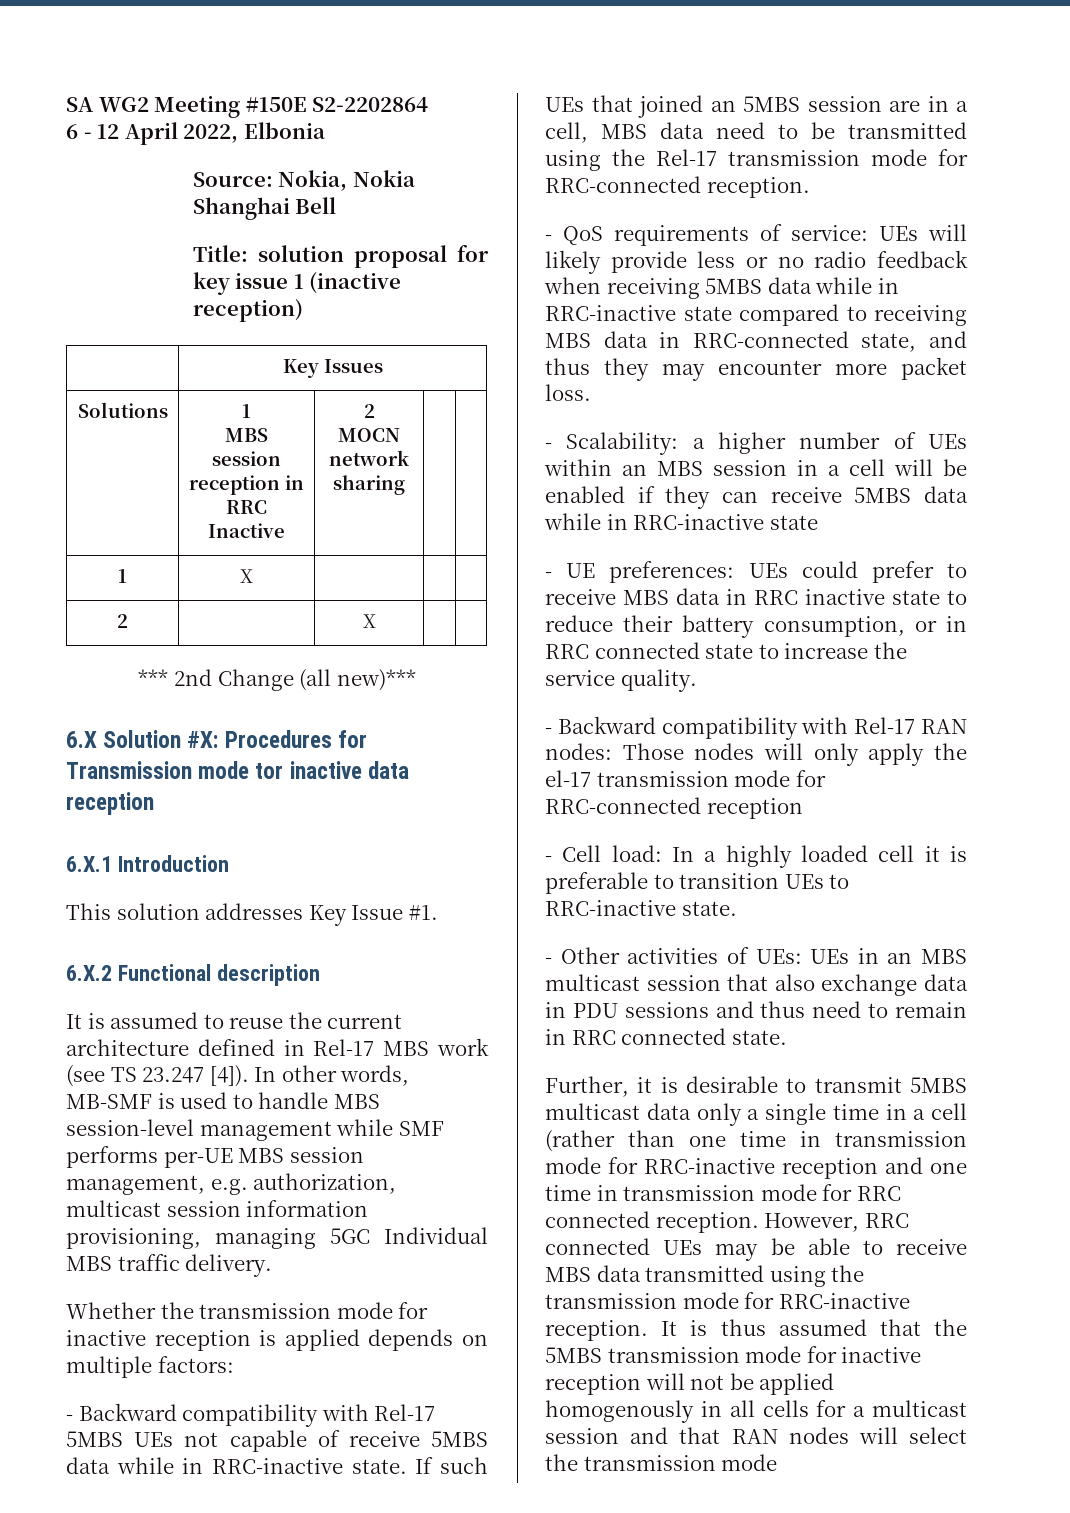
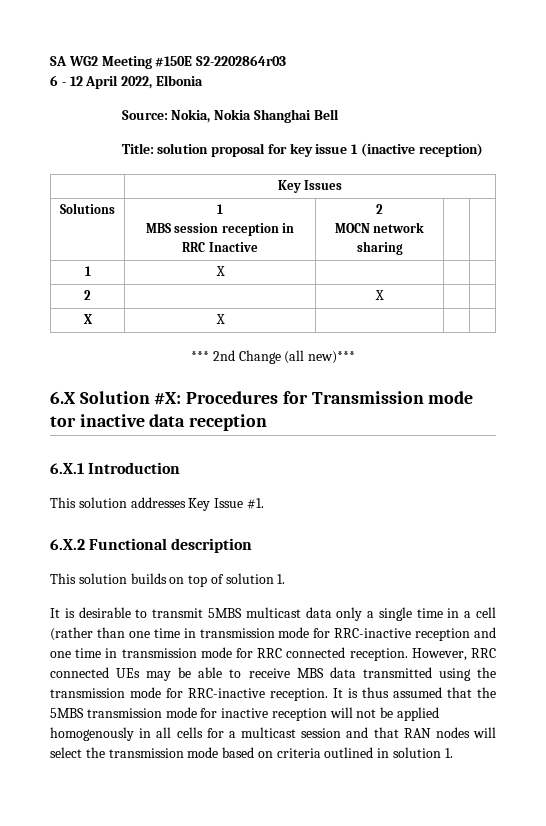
[312,97,429,112] S2-2202864 -> [196,55,287,66] S2-2202864r03
(376, 621) none -> [83,314,92,324] [215,314,225,324] // X | X | | |
[66,1012,403,1029] [66,1038,490,1056] [66,1065,410,1087] [66,1092,380,1109] [66,1119,444,1141] [66,1146,364,1168] [66,1173,397,1195] [66,1200,369,1217] [66,1227,488,1249] [66,1254,273,1277] [66,1302,429,1319] [66,1329,488,1351] [66,1356,234,1378] [66,1403,436,1427] [66,1430,489,1452] [66,1457,489,1474] [545,95,968,118] [545,122,967,143] [545,149,968,171] [545,176,810,198] [545,224,967,246] [545,250,969,274] [544,277,899,299] [545,304,967,326] [545,331,967,352] [545,357,967,381] [545,384,591,401] [545,432,967,455] [544,459,967,476] [545,486,968,509] [544,513,818,530] [545,561,967,583] [545,588,967,605] [545,615,967,638] [545,642,907,659] [545,669,697,692] [545,716,967,740] [545,743,968,766] [545,770,826,787] [545,797,803,819] [545,845,967,868] [545,872,850,894] [545,900,737,916] [545,947,967,964] [545,974,969,996] [545,1001,967,1018] [545,1028,787,1045] [545,1076,653,1097] It is assumed to reuse the current architecture defined in Rel-17 MBS work (see TS 23.247 [4]). In other words, MB-SMF is used to handle MBS session-level management while SMF performs per-UE MBS session management, e.g. authorization, multicast session information provisioning, managing 5GC Individual MBS traffic delivery. // Whether the transmission mode for inactive reception is applied depends on multiple factors: // - Backward compatibility with Rel-17 5MBS UEs not capable of receive 5MBS data while in RRC-inactive state. If such UEs that joined an 5MBS session are in a cell, MBS data need to be transmitted using the Rel-17 transmission mode for RRC-connected reception. // - QoS requirements of service: UEs will likely provide less or no radio feedback when receiving 5MBS data while in RRC-inactive state compared to receiving MBS data in RRC-connected state, and thus they may encounter more packet loss. // - Scalability: a higher number of UEs within an MBS session in a cell will be enabled if they can receive 5MBS data while in RRC-inactive state // - UE preferences: UEs could prefer to receive MBS data in RRC inactive state to reduce their battery consumption, or in RRC connected state to increase the service quality. // - Backward compatibility with Rel-17 RAN nodes: Those nodes will only apply the el-17 transmission mode for RRC-connected reception // - Cell load: In a highly loaded cell it is preferable to transition UEs to RRC-inactive state. // - Other activities of UEs: UEs in an MBS multicast session that also exchange data in PDU sessions and thus need to remain in RRC connected state. // Further, it -> [50,573,286,587] [50,608,60,618] This solution builds on top of solution 1. // It
(778, 1462) none -> [222,747,453,758] based on criteria outlined in solution 1.

